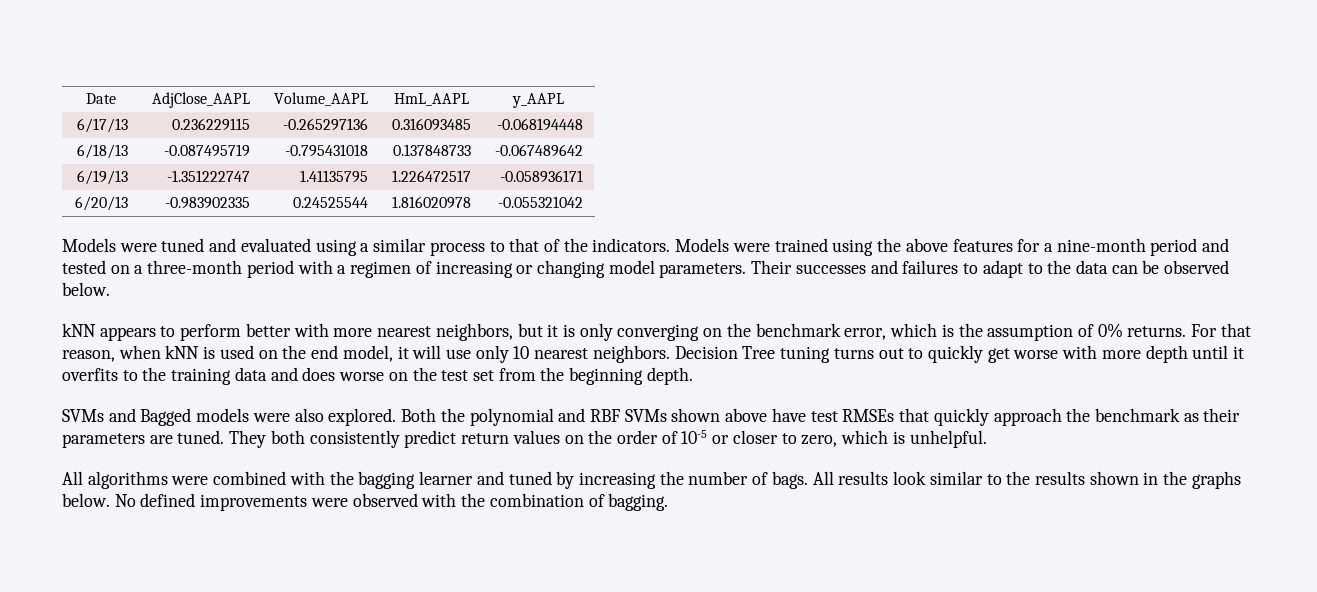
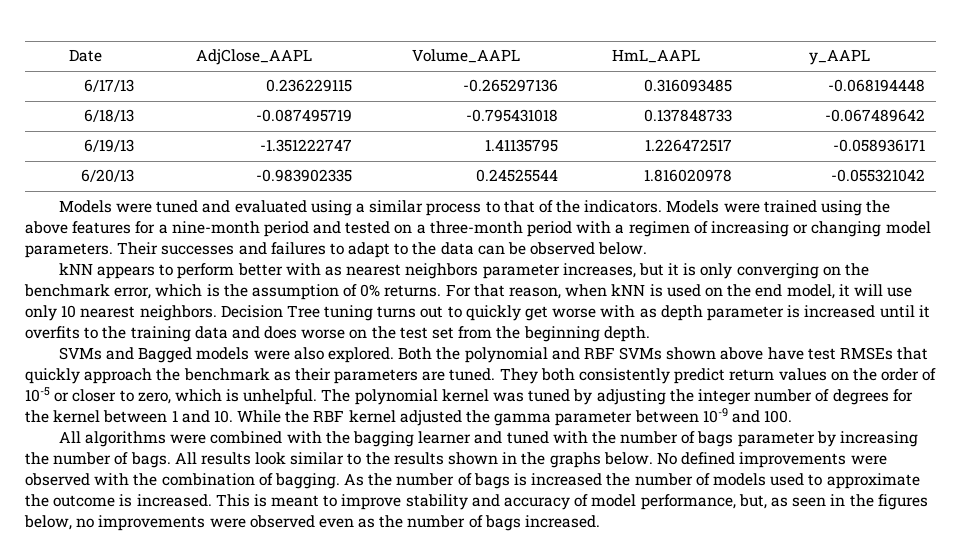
[333,323,513,341] more nearest neighbors, -> [324,263,636,279] as nearest neighbors parameter increases,
[1101,345,1188,363] more depth -> [639,305,876,321] as depth parameter is increased
(987, 439) none -> [321,389,913,405] [25,408,793,426] The polynomial kernel was tuned by adjusting the integer number of degrees for the kernel between 1 and 10. While the RBF kernel adjusted the gamma parameter between 10-9 and 100.
(552, 478) none -> [552,431,815,447] with the number of bags parameter
(669, 502) none -> [344,473,920,489] [25,494,928,510] [24,515,601,531] As the number of bags is increased the number of models used to approximate the outcome is increased. This is meant to improve stability and accuracy of model performance, but, as seen in the figures below, no improvements were observed even as the number of bags increased.

